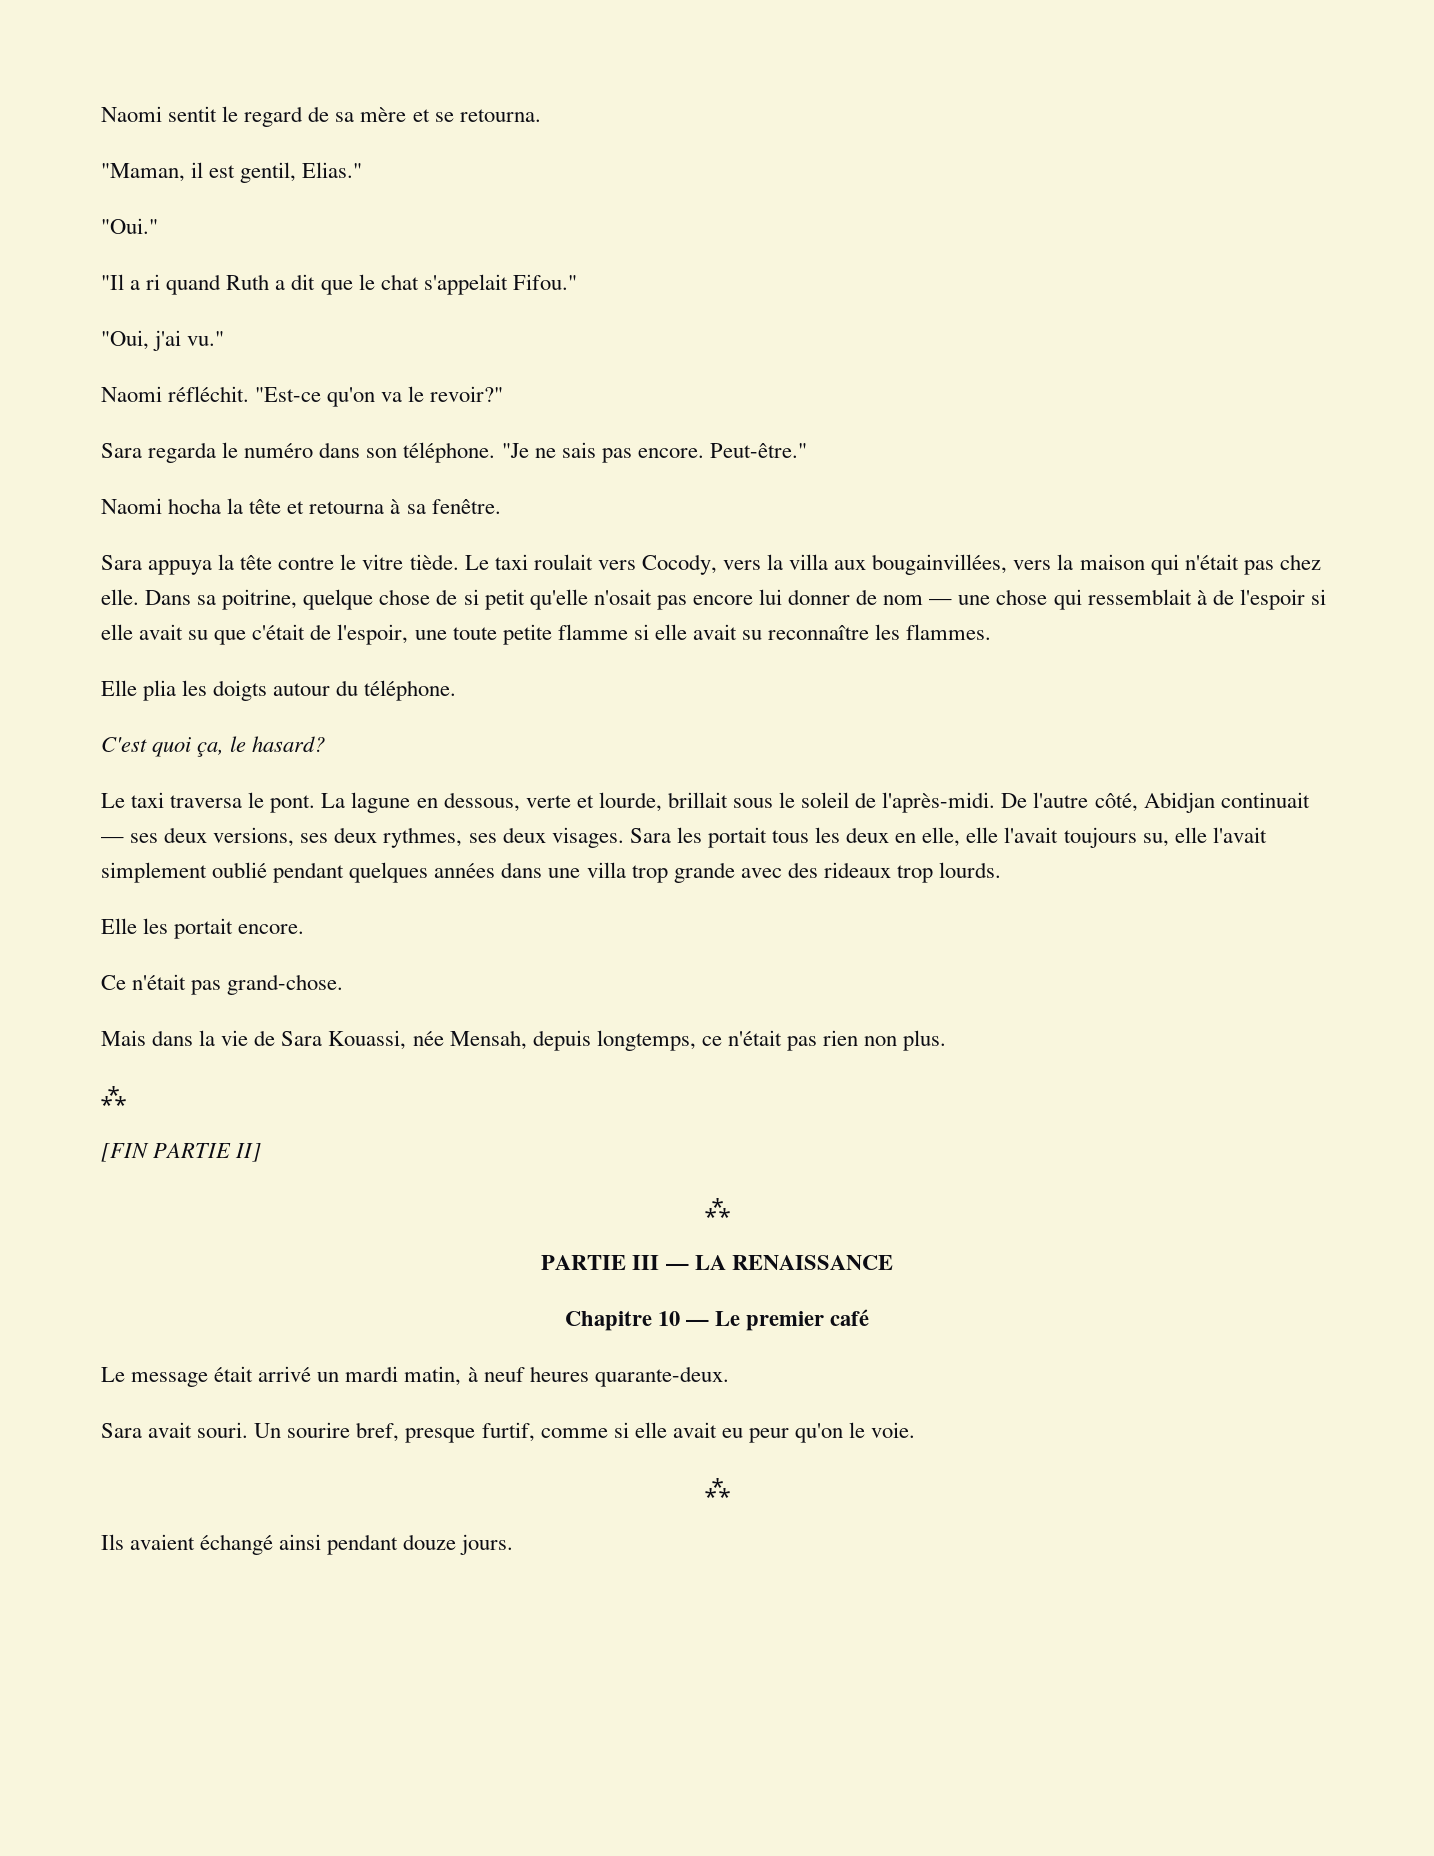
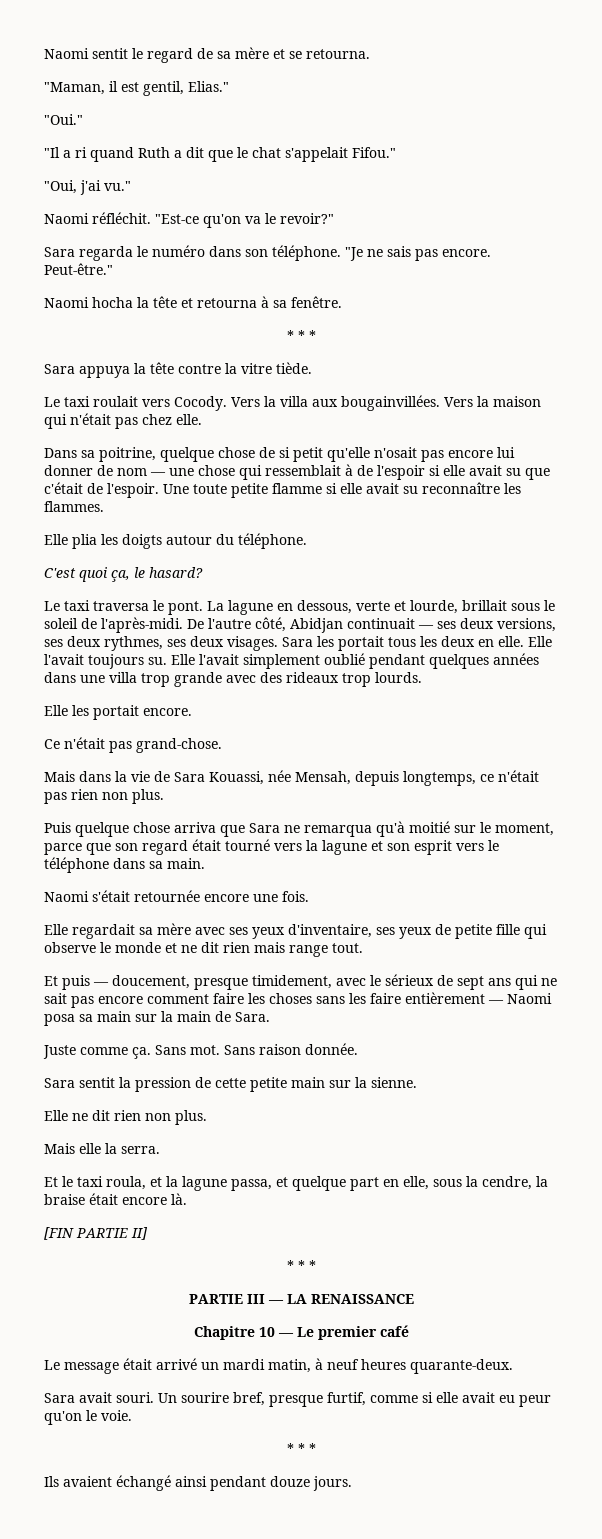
(501, 506) none -> [286,330,316,341] // * * *
[340,554,357,570] le -> [225,363,237,374] la
(459, 562) none -> (312, 368) //
[641,554,761,575] Cocody, vers -> [174,396,260,411] Cocody. Vers
[872,554,1052,575] bougainvillées, vers -> [341,395,473,411] bougainvillées. Vers
(139, 597) none -> (202, 419) //
[337,624,447,645] l'espoir, une -> [107,483,189,498] l'espoir. Une
[922,827,1207,848] elle, elle l'avait toujours su, elle -> [498,636,552,647] [44,654,195,669] elle. Elle l'avait toujours su. Elle
[101,1086,126,1106] ⁂ -> [44,821,554,837] [44,839,499,855] [44,857,205,873] [44,890,309,902] [44,923,547,939] [44,942,363,957] [44,974,557,990] [44,992,552,1008] [44,1011,270,1026] [43,1043,358,1059] [44,1077,417,1092] [44,1110,207,1125] [44,1143,160,1154] [44,1176,548,1191] [44,1193,187,1205] Puis quelque chose arriva que Sara ne remarqua qu'à moitié sur le moment, parce que son regard était tourné vers la lagune et son esprit vers le téléphone dans sa main. // Naomi s'était retournée encore une fois. // Elle regardait sa mère avec ses yeux d'inventaire, ses yeux de petite fille qui observe le monde et ne dit rien mais range tout. // Et puis — doucement, presque timidement, avec le sérieux de sept ans qui ne sait pas encore comment faire les choses sans les faire entièrement — Naomi posa sa main sur la main de Sara. // Juste comme ça. Sans mot. Sans raison donnée. // Sara sentit la pression de cette petite main sur la sienne. // Elle ne dit rien non plus. // Mais elle la serra. // Et le taxi roula, et la lagune passa, et quelque part en elle, sous la cendre, la braise était encore là.
[704,1198,730,1218] ⁂ -> [286,1260,316,1271] * * *
[704,1478,730,1498] ⁂ -> [286,1443,316,1454] * * *

